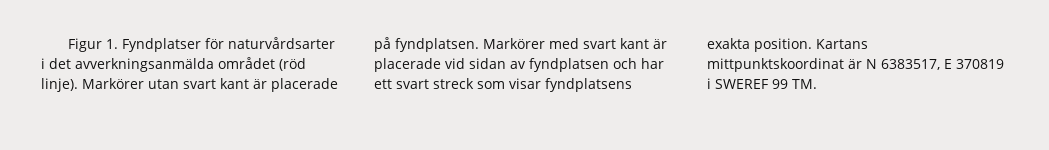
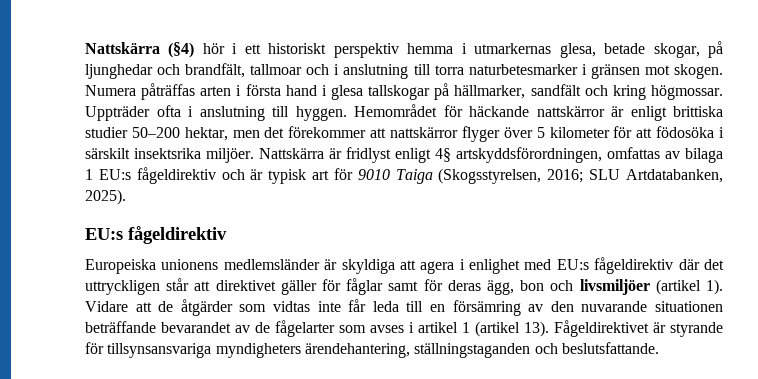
[67,37,335,52] [41,57,306,72] [41,78,338,92] [374,37,667,52] [374,58,664,72] [374,78,632,92] [707,38,868,52] [707,58,1004,72] [707,78,817,89] Figur 1. Fyndplatser för naturvårdsarter i det avverkningsanmälda området (röd linje). Markörer utan svart kant är placerade på fyndplatsen. Markörer med svart kant är placerade vid sidan av fyndplatsen och har ett svart streck som visar fyndplatsens exakta position. Kartans mittpunktskoordinat är N 6383517, E 370819 i SWEREF 99 TM. -> [85,41,723,58] [85,63,724,79] [85,83,723,100] [85,104,723,121] [85,126,725,142] [85,147,723,163] [85,167,723,184] [85,189,126,205] [85,226,227,244] [85,257,724,274] [85,278,723,295] [85,299,724,316] [85,320,723,337] [85,342,659,358] Nattskärra (§4) hör i ett historiskt perspektiv hemma i utmarkernas glesa, betade skogar, på ljunghedar och brandfält, tallmoar och i anslutning till torra naturbetesmarker i gränsen mot skogen. Numera påträffas arten i första hand i glesa tallskogar på hällmarker, sandfält och kring högmossar. Uppträder ofta i anslutning till hyggen. Hemområdet för häckande nattskärror är enligt brittiska studier 50–200 hektar, men det förekommer att nattskärror flyger över 5 kilometer för att födosöka i särskilt insektsrika miljöer. Nattskärra är fridlyst enligt 4§ artskyddsförordningen, omfattas av bilaga 1 EU:s fågeldirektiv och är typisk art för 9010 Taiga (Skogsstyrelsen, 2016; SLU Artdatabanken, 2025). // EU:s fågeldirektiv // Europeiska unionens medlemsländer är skyldiga att agera i enlighet med EU:s fågeldirektiv där det uttryckligen står att direktivet gäller för fåglar samt för deras ägg, bon och livsmiljöer (artikel 1). Vidare att de åtgärder som vidtas inte får leda till en försämring av den nuvarande situationen beträffande bevarandet av de fågelarter som avses i artikel 1 (artikel 13). Fågeldirektivet är styrande för tillsynsansvariga myndigheters ärendehantering, ställningstaganden och beslutsfattande.

